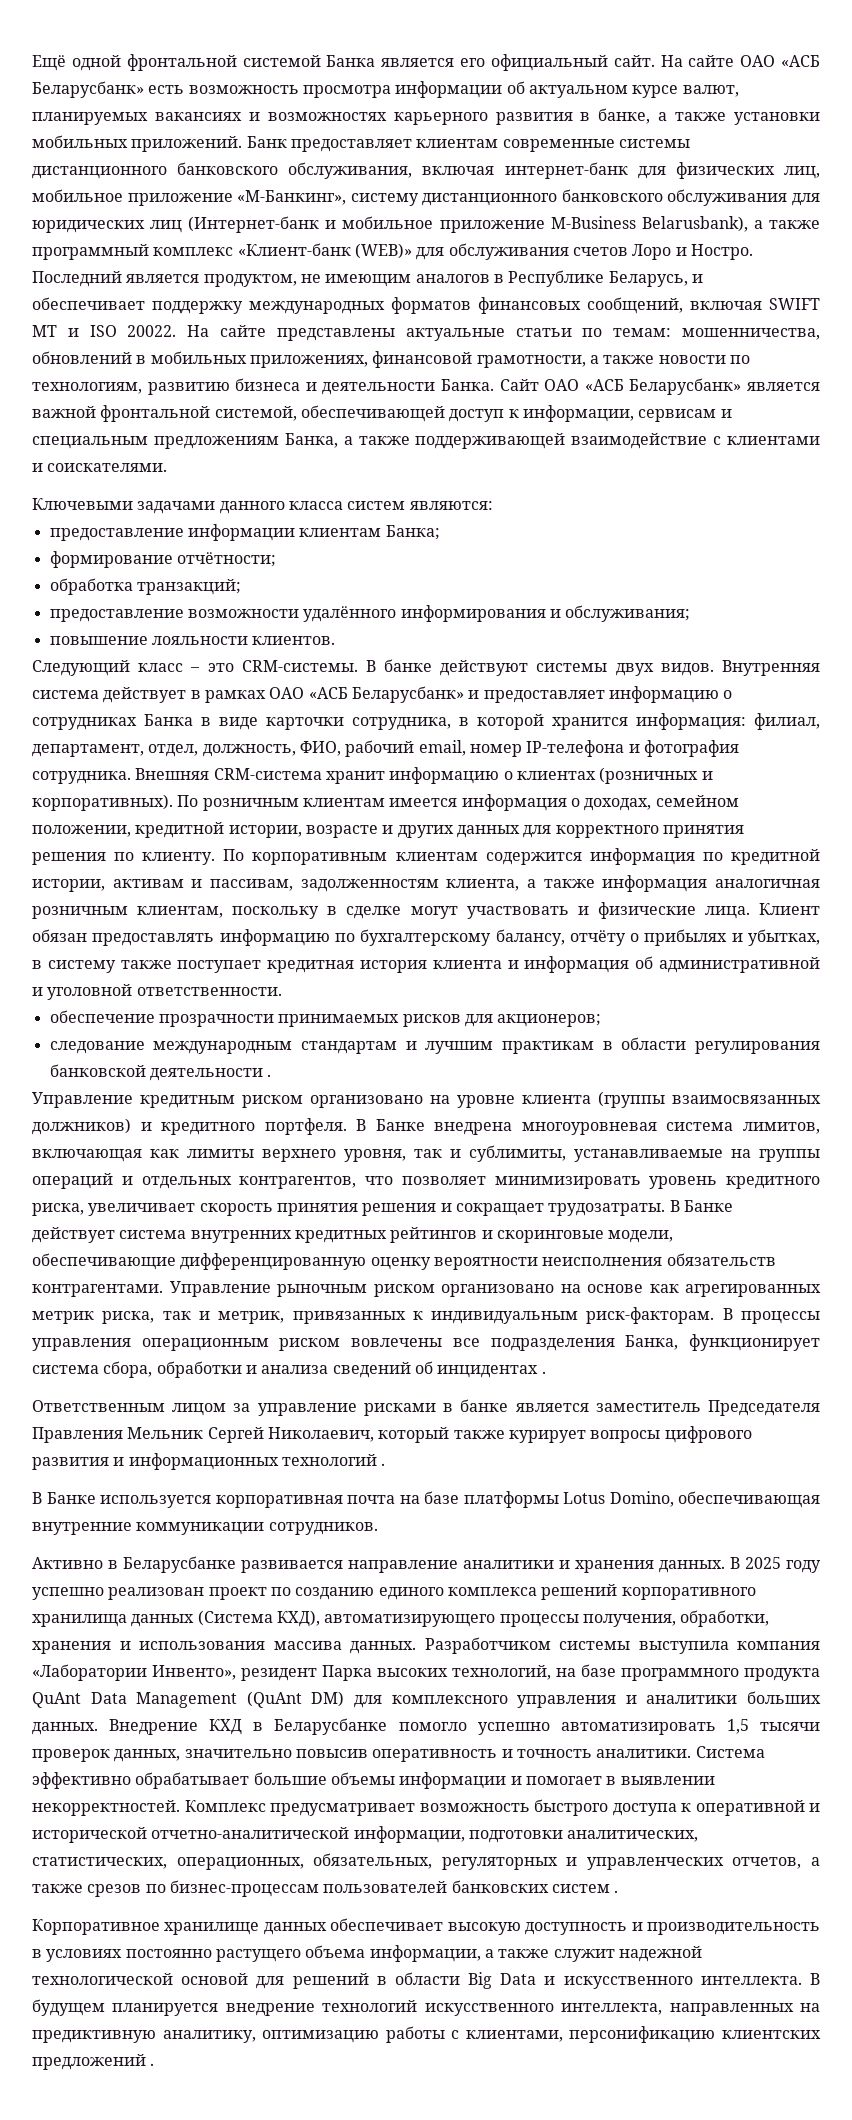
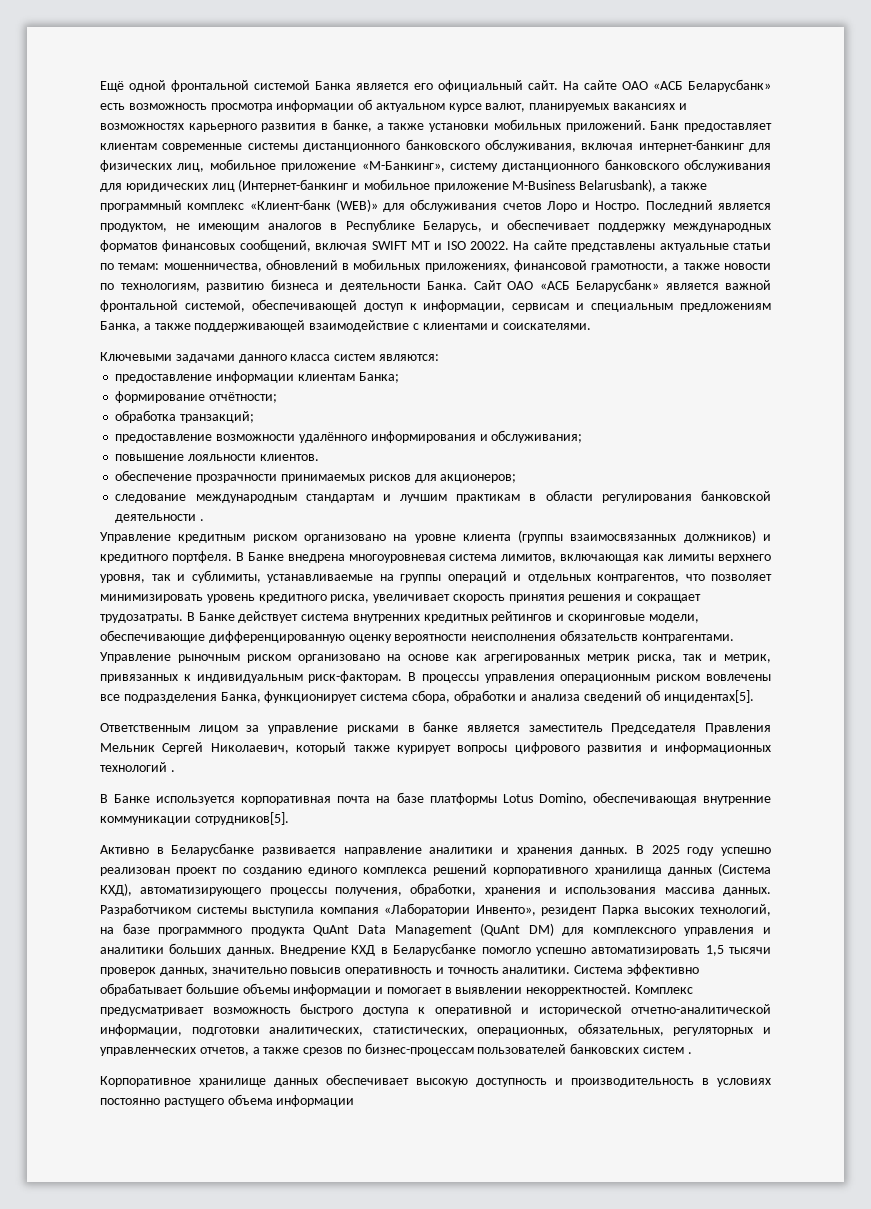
[504,162,628,179] интернет-банк -> [638,139,744,152] интернет-банкинг
[188,216,320,233] (Интернет-банк -> [238,179,349,192] (Интернет-банкинг
[32,659,820,676] [32,686,733,703] [32,713,820,730] [32,740,739,757] [32,767,713,784] [32,794,739,811] [32,822,744,838] [32,848,820,865] [32,875,820,892] [32,902,821,919] [32,929,820,946] [32,956,820,973] [32,984,282,1000] // Следующий класс – это CRM-системы. В банке действуют системы двух видов. Внутренняя система действует в рамках ОАО «АСБ Беларусбанк» и предоставляет информацию о сотрудниках Банка в виде карточки сотрудника, в которой хранится информация: филиал, департамент, отдел, должность, ФИО, рабочий email, номер IP-телефона и фотография сотрудника. Внешняя CRM-система хранит информацию о клиентах (розничных и корпоративных). По розничным клиентам имеется информация о доходах, семейном положении, кредитной истории, возрасте и других данных для корректного принятия решения по клиенту. По корпоративным клиентам содержится информация по кредитной истории, активам и пассивам, задолженностям клиента, а также информация аналогичная розничным клиентам, поскольку в сделке могут участвовать и физические лица. Клиент обязан предоставлять информацию по бухгалтерскому балансу, отчёту о прибылях и убытках, в систему также поступает кредитная история клиента и информация об административной и уголовной ответственности. -> (319, 457) none
[437,1365,546,1378] инцидентах . -> [663,690,754,703] инцидентах[5].
[268,1522,378,1535] сотрудников. -> [194,812,289,825] сотрудников[5].
[369,1945,702,1962] [32,1972,820,1989] [32,1999,821,2016] [32,2026,821,2043] [32,2054,155,2070] информации, а также служит надежной технологической основой для решений в области Big Data и искусственного интеллекта. В будущем планируется внедрение технологий искусственного интеллекта, направленных на предиктивную аналитику, оптимизацию работы с клиентами, персонификацию клиентских предложений . -> [276,1095,355,1107] информации

